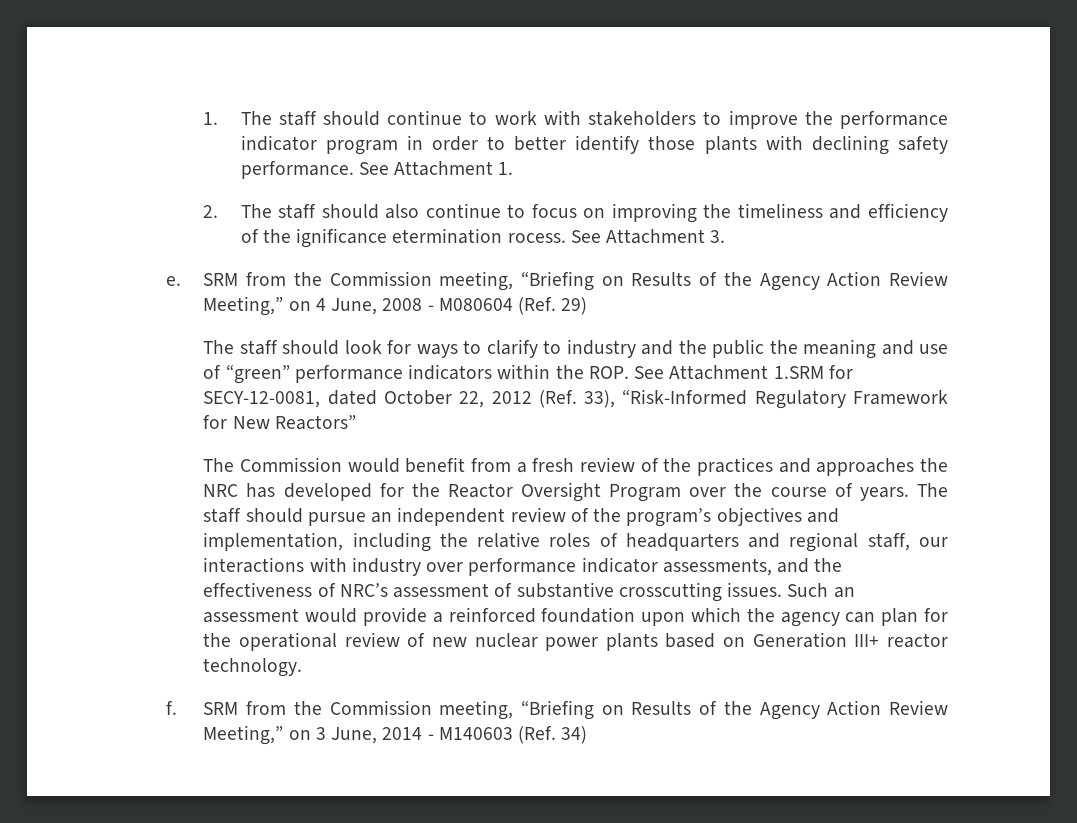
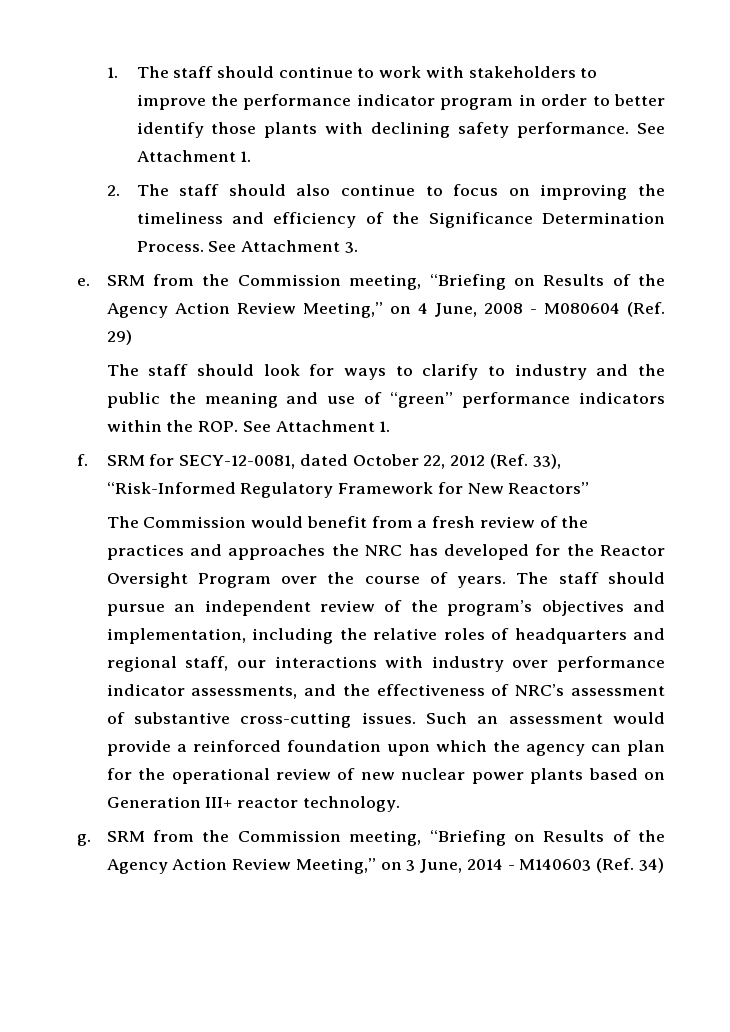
[296,228,566,248] ignificance etermination rocess. -> [428,212,666,228] [136,241,204,252] Significance Determination Process.
[773,366,824,379] 1.SRM -> [379,421,391,432] [76,454,145,466] 1. // f. SRM
[618,582,722,602] crosscutting -> [240,712,352,728] cross-cutting
[166,701,178,715] f. -> [76,834,91,846] g.

